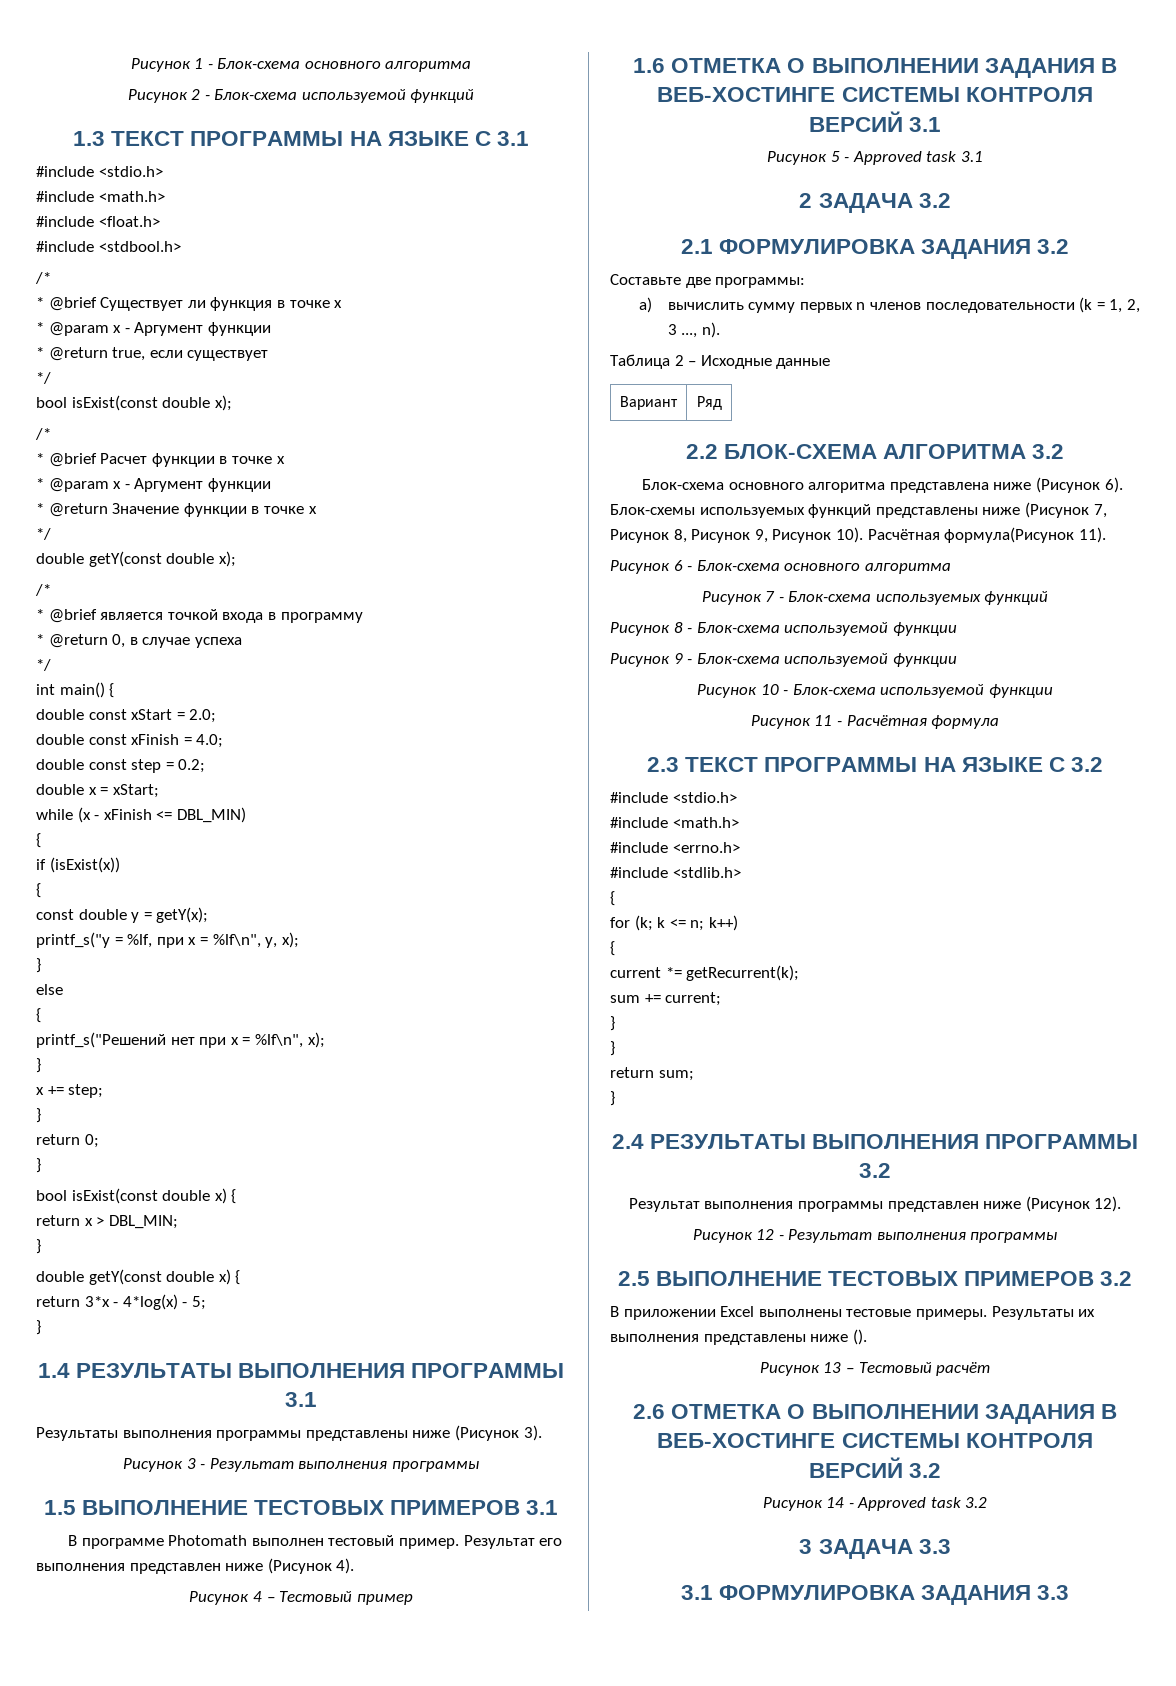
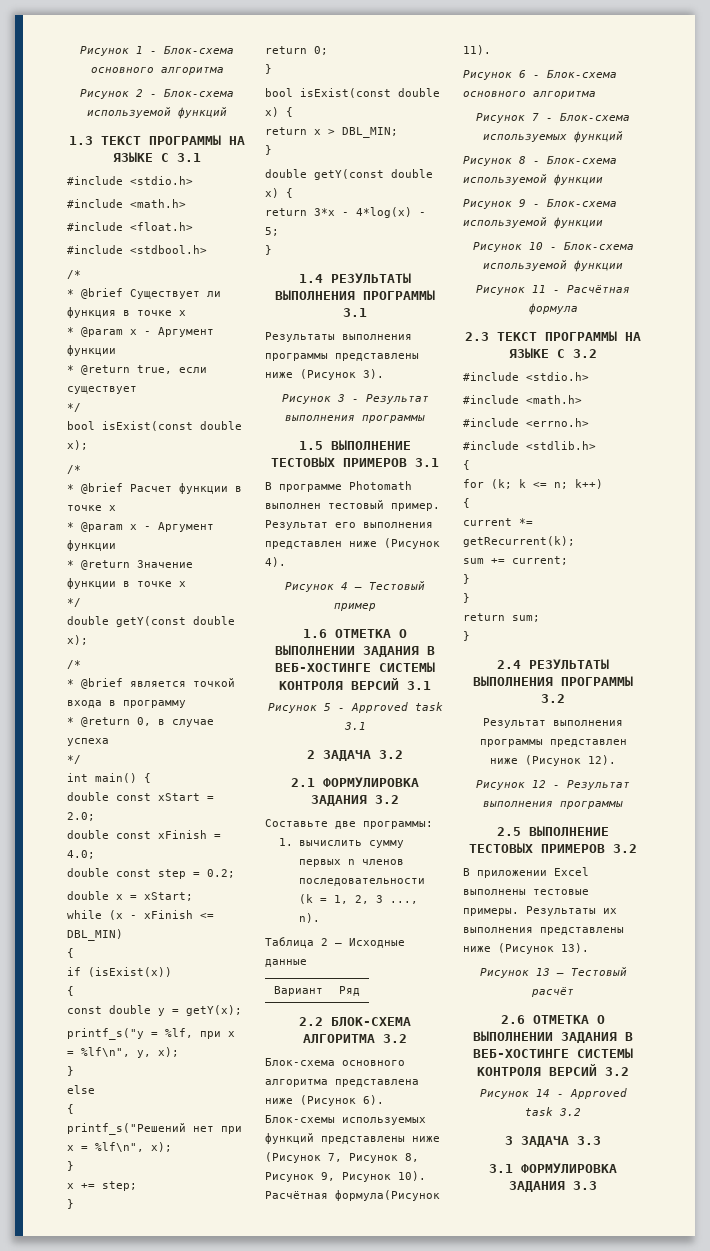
[638,297,652,313] a) -> [279,838,294,846] 1.
[852,1329,867,1345] (). -> [498,943,589,954] (Рисунок 13).

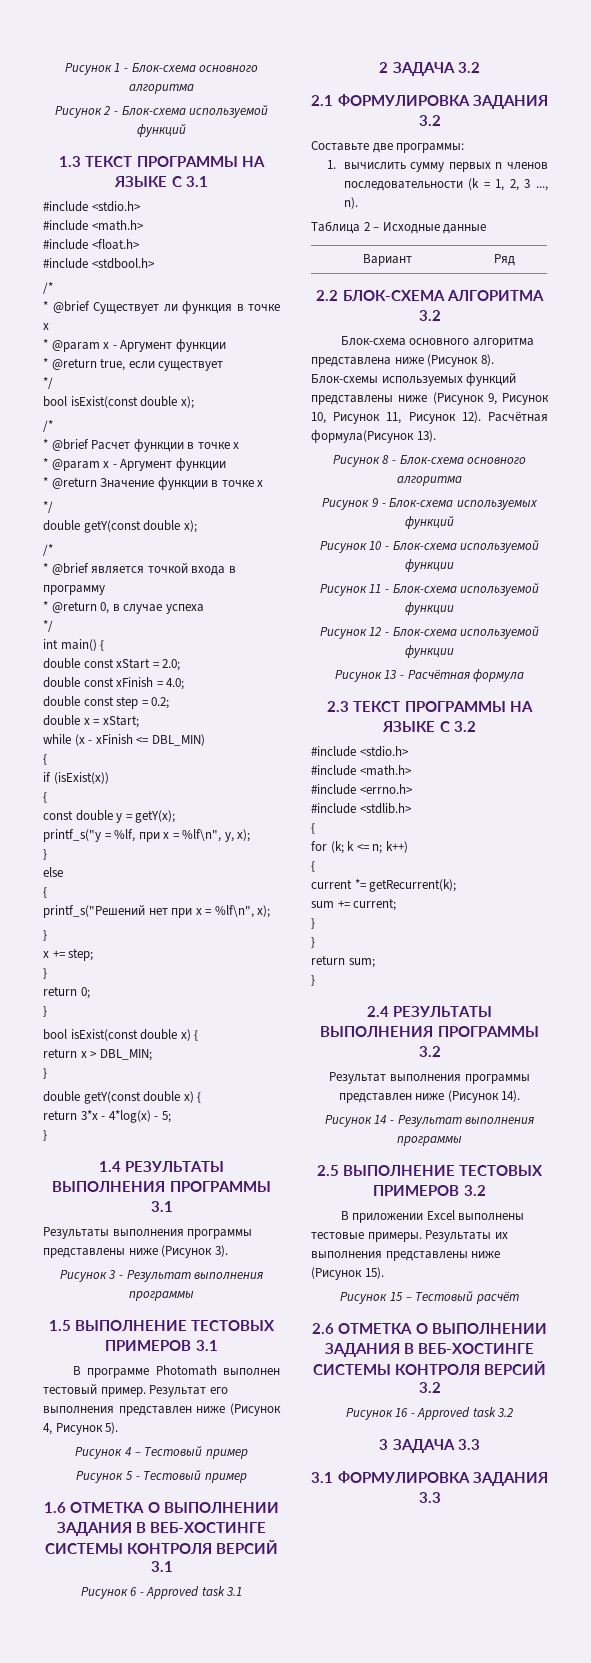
[265,557,286,567] 4). -> [43,1422,119,1435] 4, Рисунок 5).
(376, 606) none -> [76,1470,247,1483] // Рисунок 5 - Тестовый пример
[323,703,331,711] 5 -> [130,1587,138,1596] 6
[363,1095,384,1105] 6). -> [480,354,494,366] 8).
[328,1153,419,1163] [265,1171,426,1182] 7, Рисунок 8, Рисунок 9, Рисунок 10). -> [487,393,549,405] [311,411,481,424] 9, Рисунок 10, Рисунок 11, Рисунок 12).
[463,45,491,55] [463,69,617,80] [463,90,596,99] [476,113,539,123] 11). // Рисунок 6 - Блок-схема основного алгоритма // Рисунок 7 -> [416,430,436,442] [332,455,527,467] [397,476,462,486] [322,498,378,510] 13). // Рисунок 8 - Блок-схема основного алгоритма // Рисунок 9
[463,155,617,166] [463,174,603,186] [463,198,617,209] [463,217,603,229] // Рисунок 8 - Блок-схема используемой функции // Рисунок 9 - Блок-схема используемой функции -> (454, 522) none
(560, 291) none -> [392,583,540,596] [405,602,454,615] [319,626,540,639] [405,645,454,658] [334,670,404,682] Блок-схема используемой функции // Рисунок 12 - Блок-схема используемой функции // Рисунок 13 -
[588,755,616,765] [476,780,546,790] 12). // Рисунок 12 -> [501,1090,521,1102] [324,1115,387,1127] 14). // Рисунок 14
[561,943,589,953] [479,968,550,978] 13). // Рисунок 13 -> [364,1267,384,1279] [340,1292,403,1304] 15). // Рисунок 15
[535,1089,550,1097] 14 -> [395,1408,409,1417] 16

